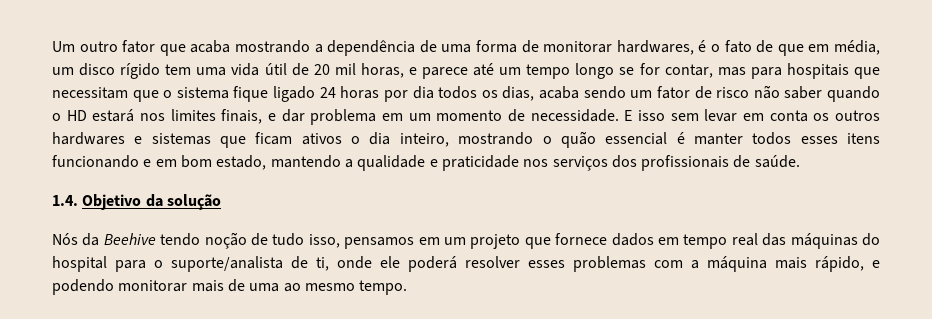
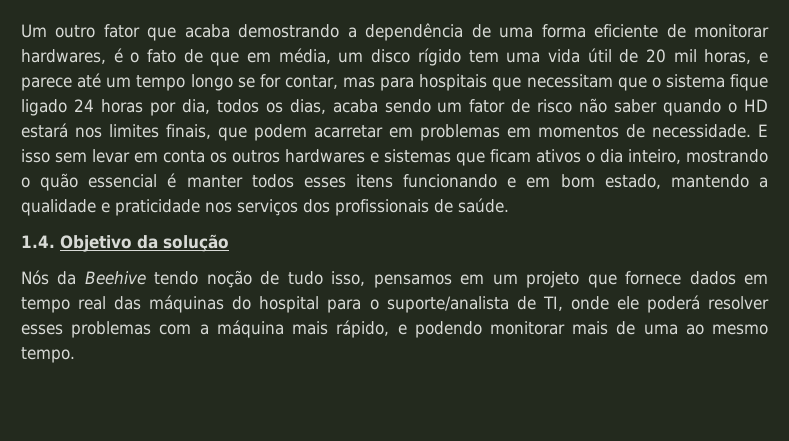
[234,40,310,53] mostrando -> [238,24,340,38] demostrando
(518, 46) none -> [594,24,659,38] eficiente
[412,86,434,99] dia -> [181,99,210,114] dia,
[268,109,503,125] e dar problema em um momento -> [218,124,619,141] que podem acarretar em problemas em momentos
[316,257,329,271] ti, -> [542,296,563,311] TI,

